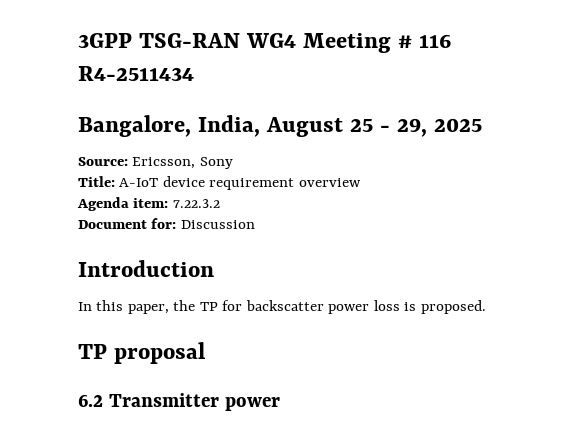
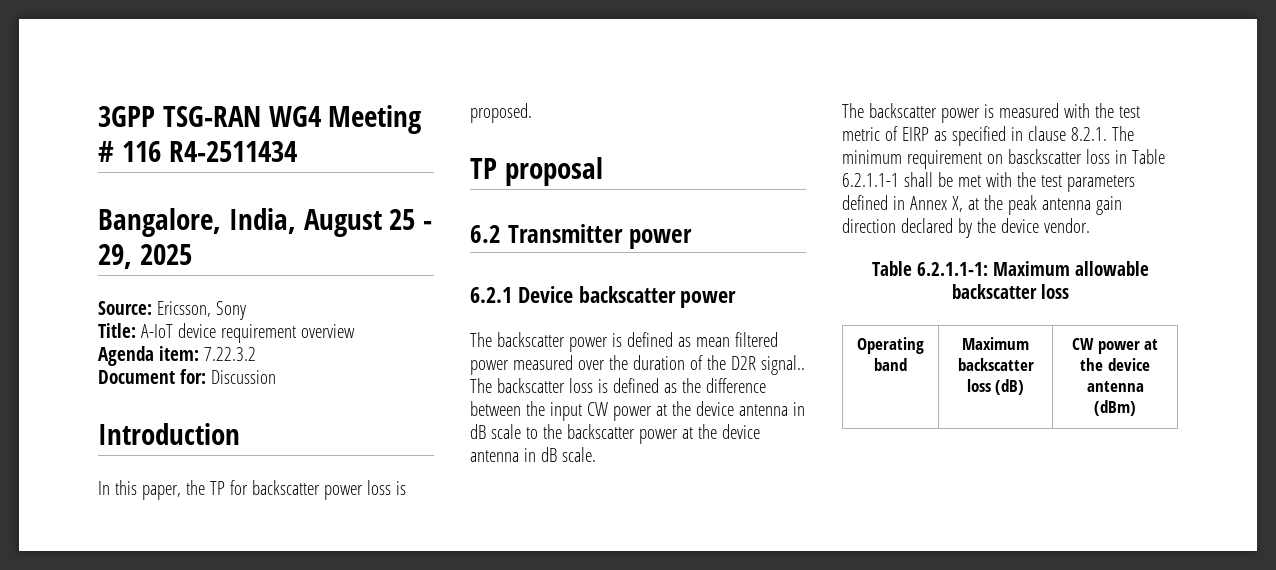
(280, 404) none -> [470,286,737,308] [470,332,778,352] [470,355,805,375] [470,378,766,393] [470,401,805,421] [470,424,760,444] [470,447,596,462] [842,103,1140,123] [842,126,1134,146] [842,149,1165,169] [842,172,1135,192] [842,195,1122,215] [842,218,1090,238] [871,261,1149,276] [951,284,1069,299] [857,337,924,354] [874,358,907,371] [962,337,1029,350] [957,358,1034,371] [966,379,1025,395] [1072,338,1158,354] [1080,358,1150,371] [1086,381,1144,392] [1094,400,1136,416] // 6.2.1 Device backscatter power // The backscatter power is defined as mean filtered power measured over the duration of the D2R signal.. The backscatter loss is defined as the difference between the input CW power at the device antenna in dB scale to the backscatter power at the device antenna in dB scale. // The backscatter power is measured with the test metric of EIRP as specified in clause 8.2.1. The minimum requirement on basckscatter loss in Table 6.2.1.1-1 shall be met with the test parameters defined in Annex X, at the peak antenna gain direction declared by the device vendor. // Table 6.2.1.1-1: Maximum allowable backscatter loss // Operating band | Maximum backscatter loss (dB) | CW power at the device antenna (dBm)

